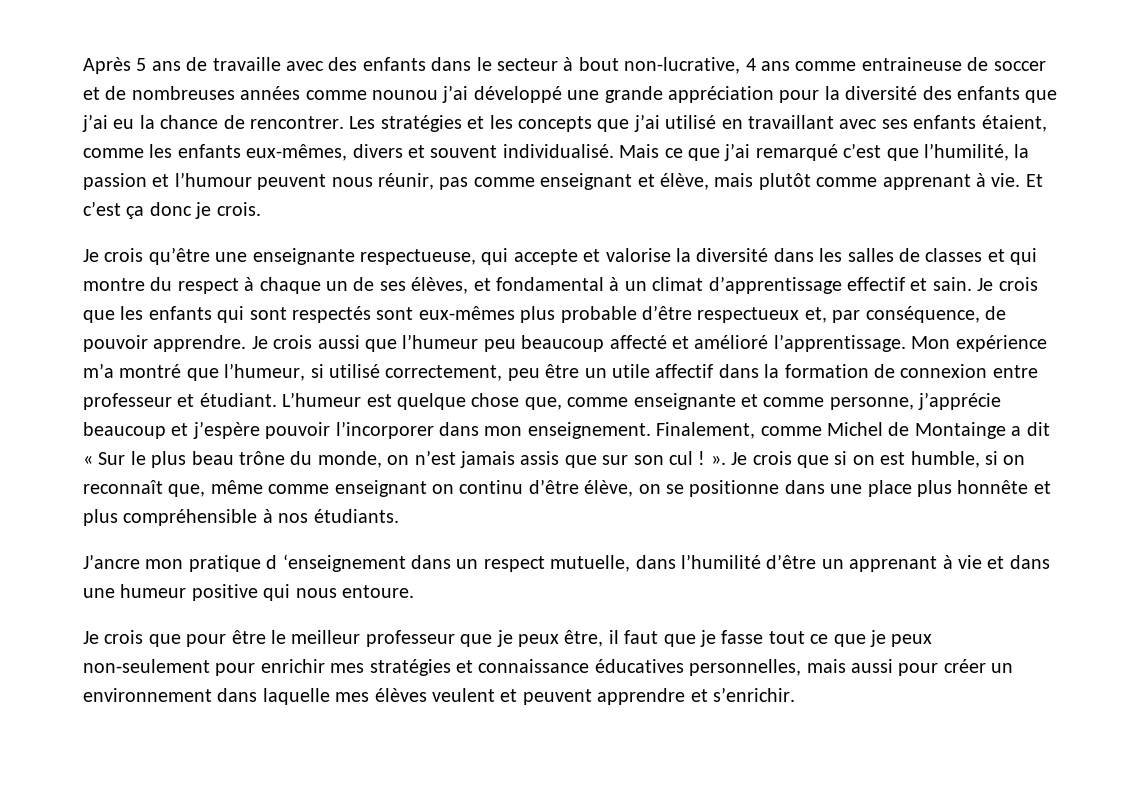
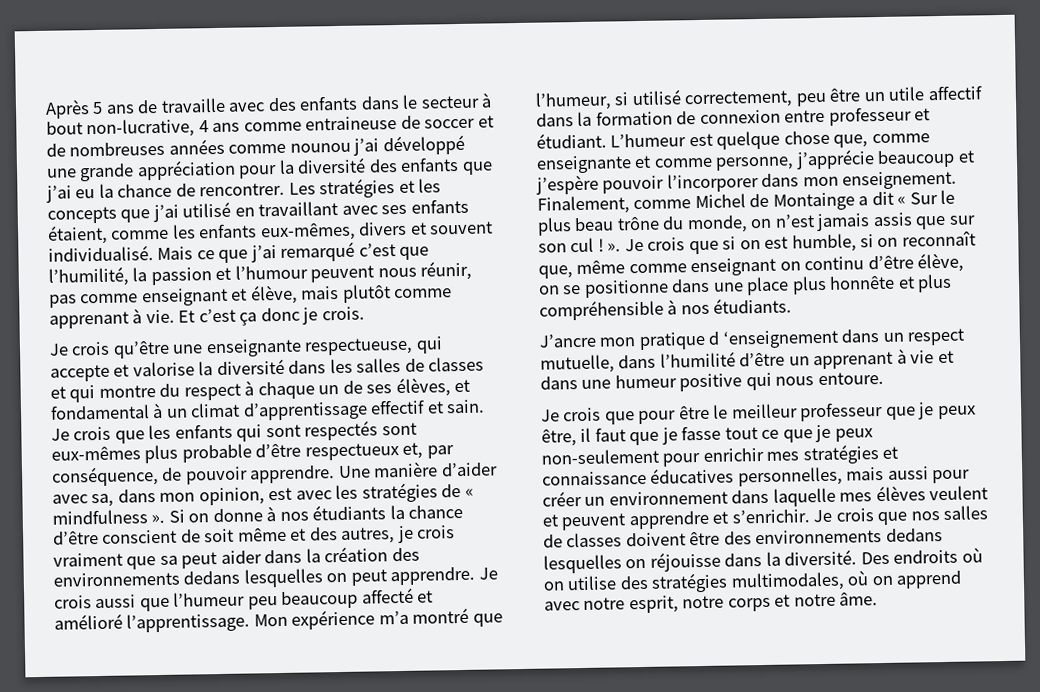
(247, 343) none -> [337,461,498,479] [52,482,474,508] [52,504,464,525] [52,525,456,545] [53,546,420,570] [53,566,476,588] Une manière d’aider avec sa, dans mon opinion, est avec les stratégies de « mindfulness ». Si on donne à nos étudiants la chance d’être conscient de soit même et des autres, je crois vraiment que sa peut aider dans la création des environnements dedans lesquelles on peut apprendre.
(795, 694) none -> [813,505,989,526] [543,528,943,548] [543,547,983,574] [543,570,963,593] [544,591,879,614] Je crois que nos salles de classes doivent être des environnements dedans lesquelles on réjouisse dans la diversité. Des endroits où on utilise des stratégies multimodales, où on apprend avec notre esprit, notre corps et notre âme.

